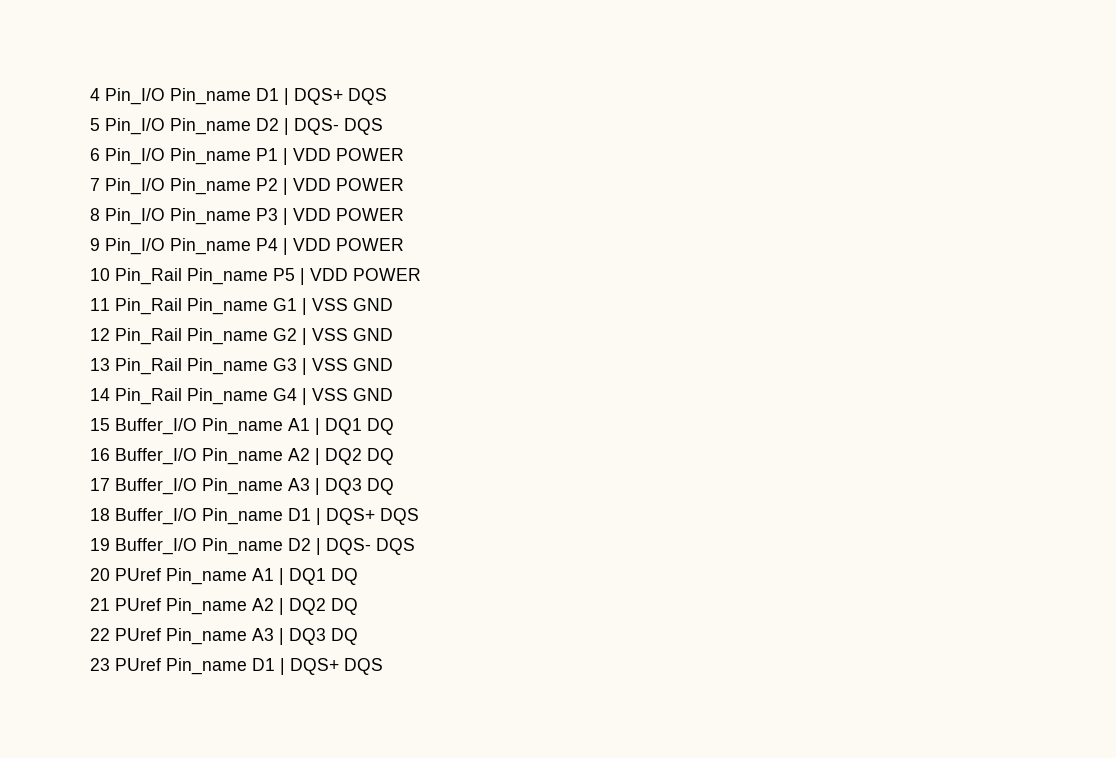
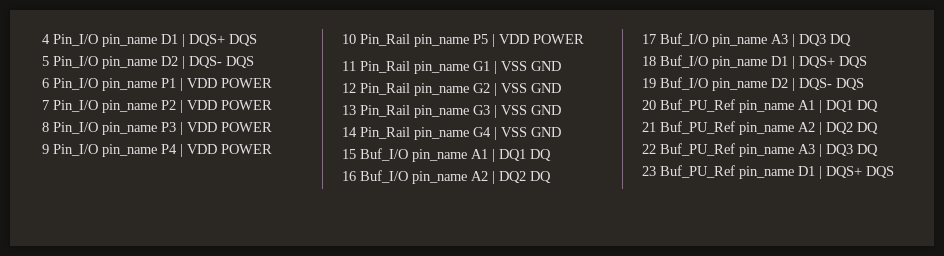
[170,88,251,105] Pin_name -> [102,34,157,47] pin_name
[170,118,251,135] Pin_name -> [102,56,157,69] pin_name
[170,148,251,165] Pin_name -> [102,78,157,91] pin_name
[170,178,251,195] Pin_name -> [102,100,157,113] pin_name
[170,208,251,225] Pin_name -> [102,122,157,135] pin_name
[170,238,251,255] Pin_name -> [102,144,157,157] pin_name
[187,268,268,285] Pin_name -> [414,34,469,47] pin_name
[187,298,268,315] Pin_name -> [414,61,469,74] pin_name
[187,328,268,345] Pin_name -> [414,83,469,96] pin_name
[187,358,268,375] Pin_name -> [414,105,469,118] pin_name
[187,388,268,405] Pin_name -> [414,127,469,140] pin_name
[115,418,283,435] Buffer_I/O Pin_name -> [360,148,467,162] Buf_I/O pin_name
[115,448,283,465] Buffer_I/O Pin_name -> [360,170,467,184] Buf_I/O pin_name
[115,478,283,495] Buffer_I/O Pin_name -> [660,33,767,47] Buf_I/O pin_name
[115,508,283,525] Buffer_I/O Pin_name -> [660,55,767,69] Buf_I/O pin_name
[115,538,283,555] Buffer_I/O Pin_name -> [660,77,767,91] Buf_I/O pin_name
[115,568,247,585] PUref Pin_name -> [660,99,794,113] Buf_PU_Ref pin_name
[115,598,247,615] PUref Pin_name -> [660,121,794,135] Buf_PU_Ref pin_name
[115,628,247,645] PUref Pin_name -> [660,143,794,157] Buf_PU_Ref pin_name
[115,658,247,675] PUref Pin_name -> [660,165,794,179] Buf_PU_Ref pin_name

